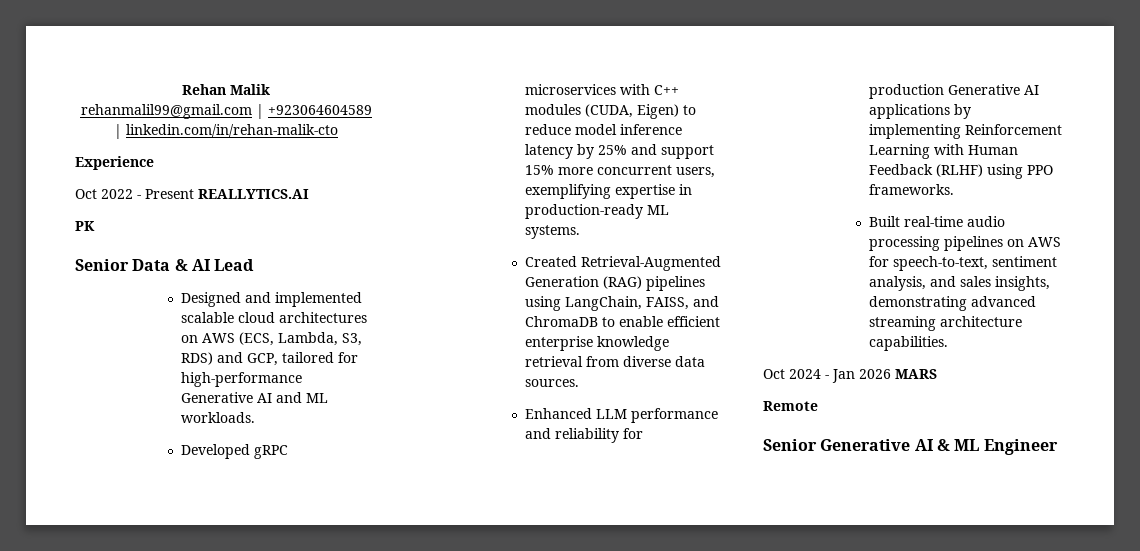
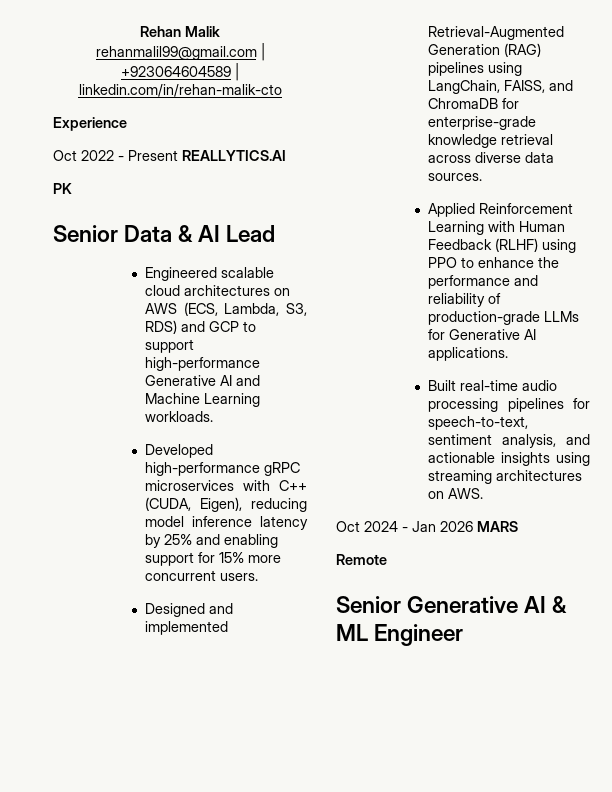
[181,292,362,307] Designed and implemented -> [145,267,218,281] Engineered
[247,352,358,366] GCP, tailored for -> [209,321,257,332] [145,339,195,353] GCP to support
[306,393,328,403] ML -> [145,393,261,407] Machine Learning
(250, 451) none -> [145,462,261,476] high-performance
[525,104,696,119] [525,124,571,135] modules (CUDA, Eigen) to reduce -> [145,497,307,512] (CUDA, Eigen), reducing
[661,145,714,159] [525,165,715,178] [525,184,692,199] [525,204,669,219] [525,225,580,239] [525,256,577,267] support 15% more concurrent users, exemplifying expertise in production-ready ML systems. // Created -> [224,534,279,548] [145,552,282,566] [145,570,259,581] [145,603,234,617] [145,621,229,635] enabling support for 15% more concurrent users. // Designed and implemented
[602,316,720,327] [525,336,593,351] to enable efficient enterprise -> [502,98,520,109] [428,116,537,130] for enterprise-grade
[586,356,619,367] from -> [428,155,472,163] across
[525,408,718,423] [525,428,643,443] [869,84,1039,99] [869,104,971,119] [869,124,961,139] Enhanced LLM performance and reliability for production Generative AI applications by implementing -> [428,203,476,217] Applied
[869,184,954,195] frameworks. -> [461,257,560,268] [428,275,539,289] [428,293,502,307] [428,311,580,325] [428,329,537,340] [428,347,509,361] to enhance the performance and reliability of production-grade LLMs for Generative AI applications.
[1007,237,1061,247] on AWS -> (564, 405) none
[960,276,1050,291] [869,296,1036,311] [869,316,1022,331] [869,336,948,351] sales insights, demonstrating advanced streaming architecture capabilities. -> [428,452,590,466] [428,470,583,484] [428,488,484,499] actionable insights using streaming architectures on AWS.

